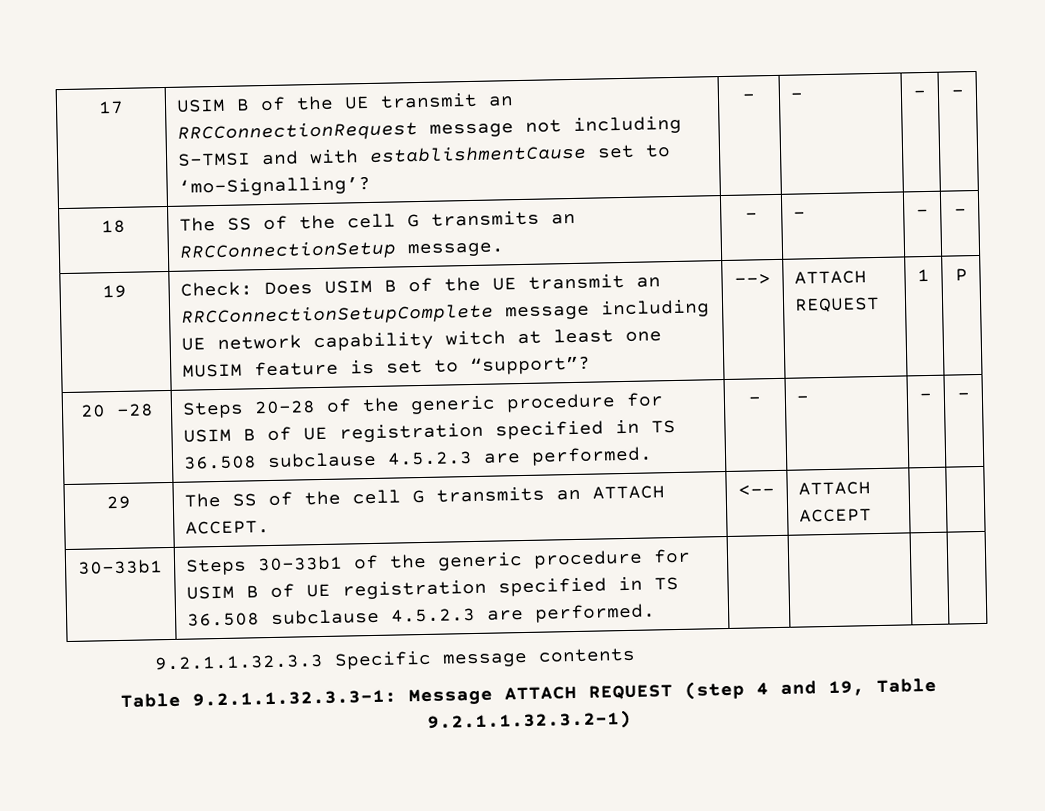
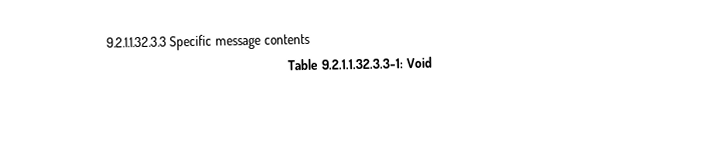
[98,100,124,115] [176,92,515,113] [177,115,683,143] [177,144,672,167] [178,175,372,197] [742,93,756,101] [790,92,805,100] [913,89,926,98] [950,89,964,97] [101,219,126,234] [179,210,577,232] [179,240,506,262] [745,212,758,220] [793,211,807,219] [916,208,929,217] [953,208,967,216] [102,284,127,299] [180,273,662,297] [181,299,711,327] [181,328,663,352] [182,355,592,378] [734,273,771,285] [794,270,868,285] [794,296,881,313] [917,268,930,282] [954,268,968,282] [80,403,154,418] [182,392,665,419] [183,419,677,443] [183,446,654,470] [748,396,762,404] [796,395,810,403] [919,392,932,401] [956,392,970,400] [106,495,131,510] [184,485,666,508] [185,519,271,535] [738,484,775,496] [798,481,872,496] [799,508,873,523] [77,559,163,575] [185,548,692,576] [186,576,680,600] [187,603,657,627] 17 | USIM B of the UE transmit an RRCConnectionRequest message not including S-TMSI and with establishmentCause set to ‘mo-Signalling’? | - | - | - | - // 18 | The SS of the cell G transmits an RRCConnectionSetup message. | - | - | - | - // 19 | Check: Does USIM B of the UE transmit an RRCConnectionSetupComplete message including UE network capability witch at least one MUSIM feature is set to “support”? | --> | ATTACH REQUEST | 1 | P // 20 -28 | Steps 20-28 of the generic procedure for USIM B of UE registration specified in TS 36.508 subclause 4.5.2.3 are performed. | - | - | - | - // 29 | The SS of the cell G transmits an ATTACH ACCEPT. | <-- | ATTACH ACCEPT | | // 30-33b1 | Steps 30-33b1 of the generic procedure for USIM B of UE registration specified in TS 36.508 subclause 4.5.2.3 are performed. | | | | // -> (105, 42) none
[407,677,937,706] [426,709,632,732] Message ATTACH REQUEST (step 4 and 19, Table 9.2.1.1.32.3.2-1) -> [405,56,432,69] Void

